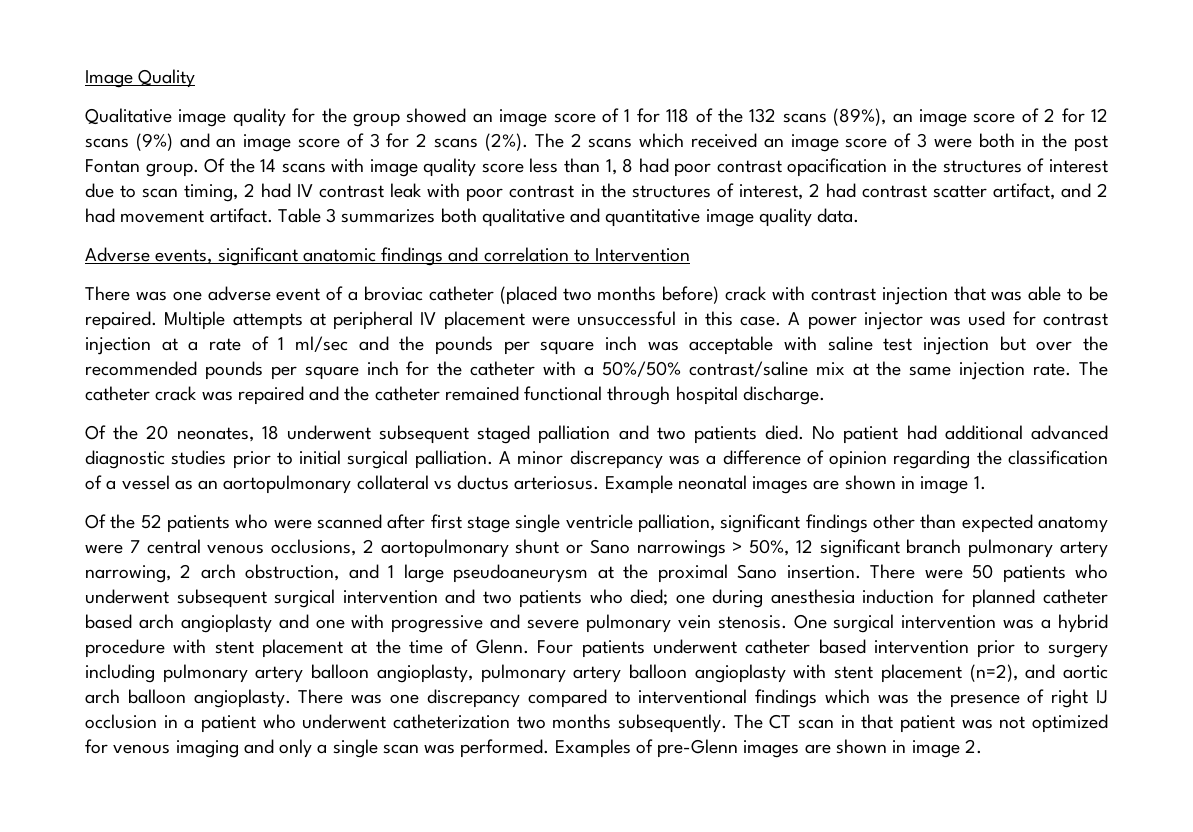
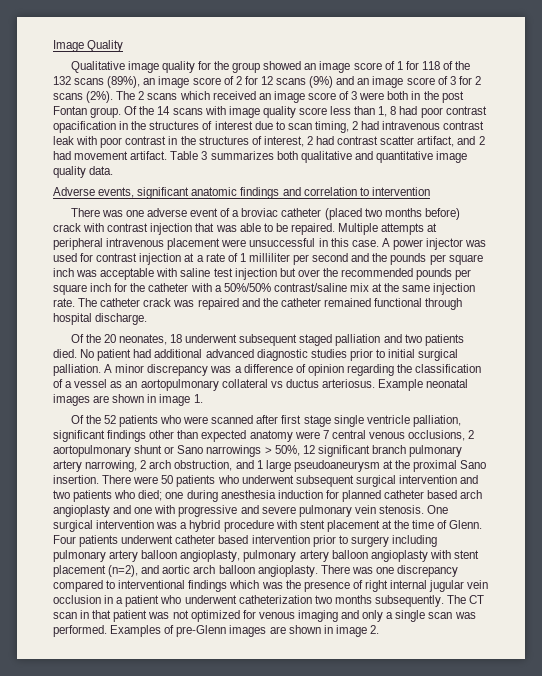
[297,184,314,197] IV -> [382,121,441,130] intravenous
[595,248,691,262] Intervention -> [371,187,430,196] intervention
[420,312,437,325] IV -> [106,238,165,247] intravenous
[294,336,348,352] ml/sec -> [248,253,349,265] milliliter per second
[1096,690,1109,704] IJ -> [390,580,489,592] internal jugular vein

